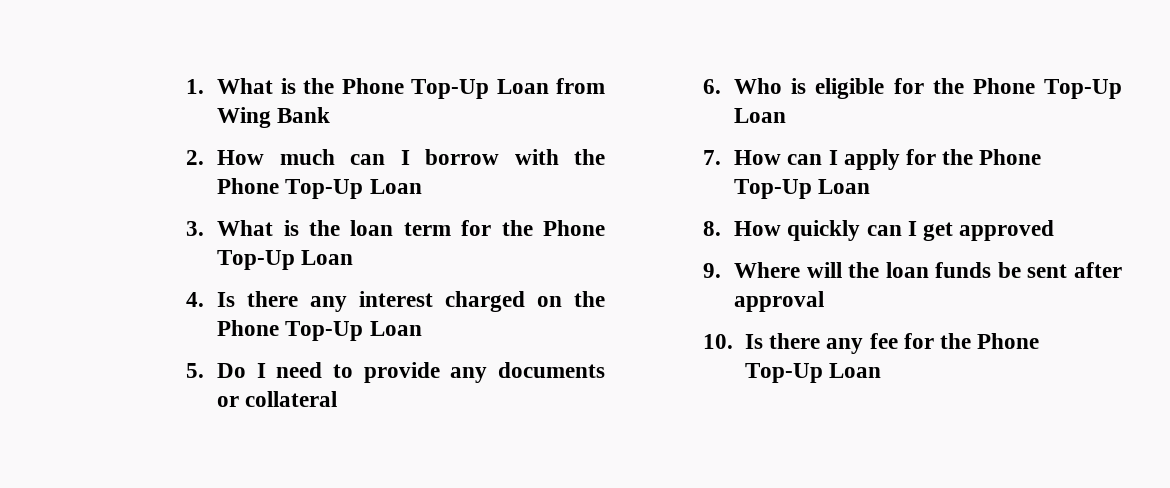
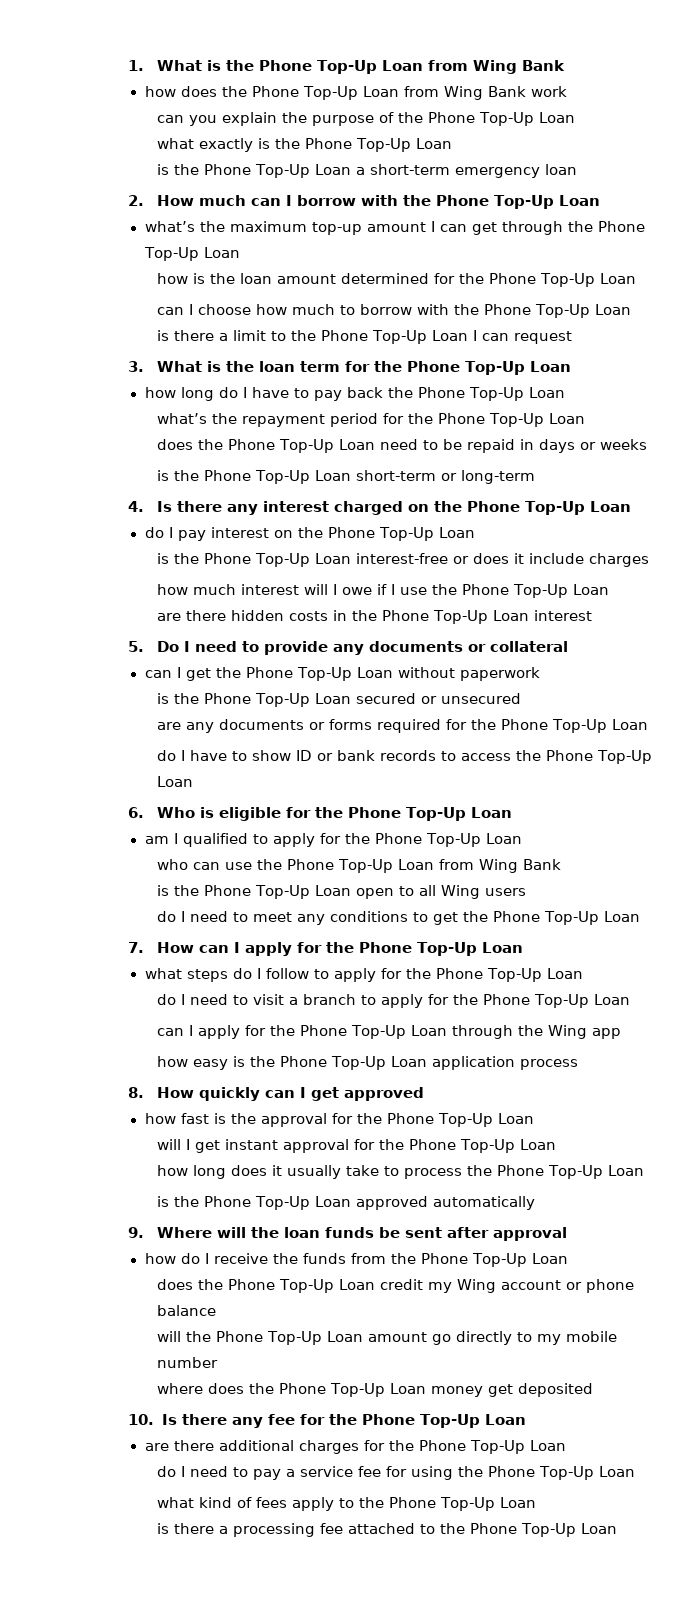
(331, 115) none -> [144,86,567,100] [157,112,576,126] [157,138,453,152] [157,164,578,178] // how does the Phone Top-Up Loan from Wing Bank work // can you explain the purpose of the Phone Top-Up Loan // what exactly is the Phone Top-Up Loan // is the Phone Top-Up Loan a short-term emergency loan
(422, 186) none -> [144,221,645,235] [143,247,240,261] [157,273,637,287] [157,304,632,318] [157,330,573,344] // what’s the maximum top-up amount I can get through the Phone Top-Up Loan // how is the loan amount determined for the Phone Top-Up Loan // can I choose how much to borrow with the Phone Top-Up Loan // is there a limit to the Phone Top-Up Loan I can request
(354, 257) none -> [144,387,565,401] [157,413,586,427] [157,439,648,453] [157,470,536,484] // how long do I have to pay back the Phone Top-Up Loan // what’s the repayment period for the Phone Top-Up Loan // does the Phone Top-Up Loan need to be repaid in days or weeks // is the Phone Top-Up Loan short-term or long-term
(422, 328) none -> [144,527,475,541] [157,553,650,567] [157,584,610,598] [157,610,593,624] // do I pay interest on the Phone Top-Up Loan // is the Phone Top-Up Loan interest-free or does it include charges // how much interest will I owe if I use the Phone Top-Up Loan // are there hidden costs in the Phone Top-Up Loan interest
(338, 399) none -> [144,667,540,681] [157,693,522,707] [157,719,649,733] [157,750,653,764] [157,776,194,787] // can I get the Phone Top-Up Loan without paperwork // is the Phone Top-Up Loan secured or unsecured // are any documents or forms required for the Phone Top-Up Loan // do I have to show ID or bank records to access the Phone Top-Up Loan
(787, 115) none -> [144,833,522,847] [157,859,562,873] [157,885,527,899] [157,911,641,925] // am I qualified to apply for the Phone Top-Up Loan // who can use the Phone Top-Up Loan from Wing Bank // is the Phone Top-Up Loan open to all Wing users // do I need to meet any conditions to get the Phone Top-Up Loan
(871, 186) none -> [144,968,583,982] [157,994,631,1008] [157,1025,622,1039] [157,1056,579,1070] // what steps do I follow to apply for the Phone Top-Up Loan // do I need to visit a branch to apply for the Phone Top-Up Loan // can I apply for the Phone Top-Up Loan through the Wing app // how easy is the Phone Top-Up Loan application process
(1055, 230) none -> [144,1113,534,1127] [157,1139,557,1153] [157,1165,645,1179] [157,1196,536,1210] // how fast is the approval for the Phone Top-Up Loan // will I get instant approval for the Phone Top-Up Loan // how long does it usually take to process the Phone Top-Up Loan // is the Phone Top-Up Loan approved automatically
(825, 301) none -> [144,1253,568,1267] [157,1279,635,1293] [157,1305,217,1316] [157,1331,618,1345] [157,1357,219,1368] [157,1383,594,1397] // how do I receive the funds from the Phone Top-Up Loan // does the Phone Top-Up Loan credit my Wing account or phone balance // will the Phone Top-Up Loan amount go directly to my mobile number // where does the Phone Top-Up Loan money get deposited
(882, 370) none -> [144,1440,566,1454] [157,1466,636,1480] [157,1497,537,1511] [157,1523,618,1537] // are there additional charges for the Phone Top-Up Loan // do I need to pay a service fee for using the Phone Top-Up Loan // what kind of fees apply to the Phone Top-Up Loan // is there a processing fee attached to the Phone Top-Up Loan

